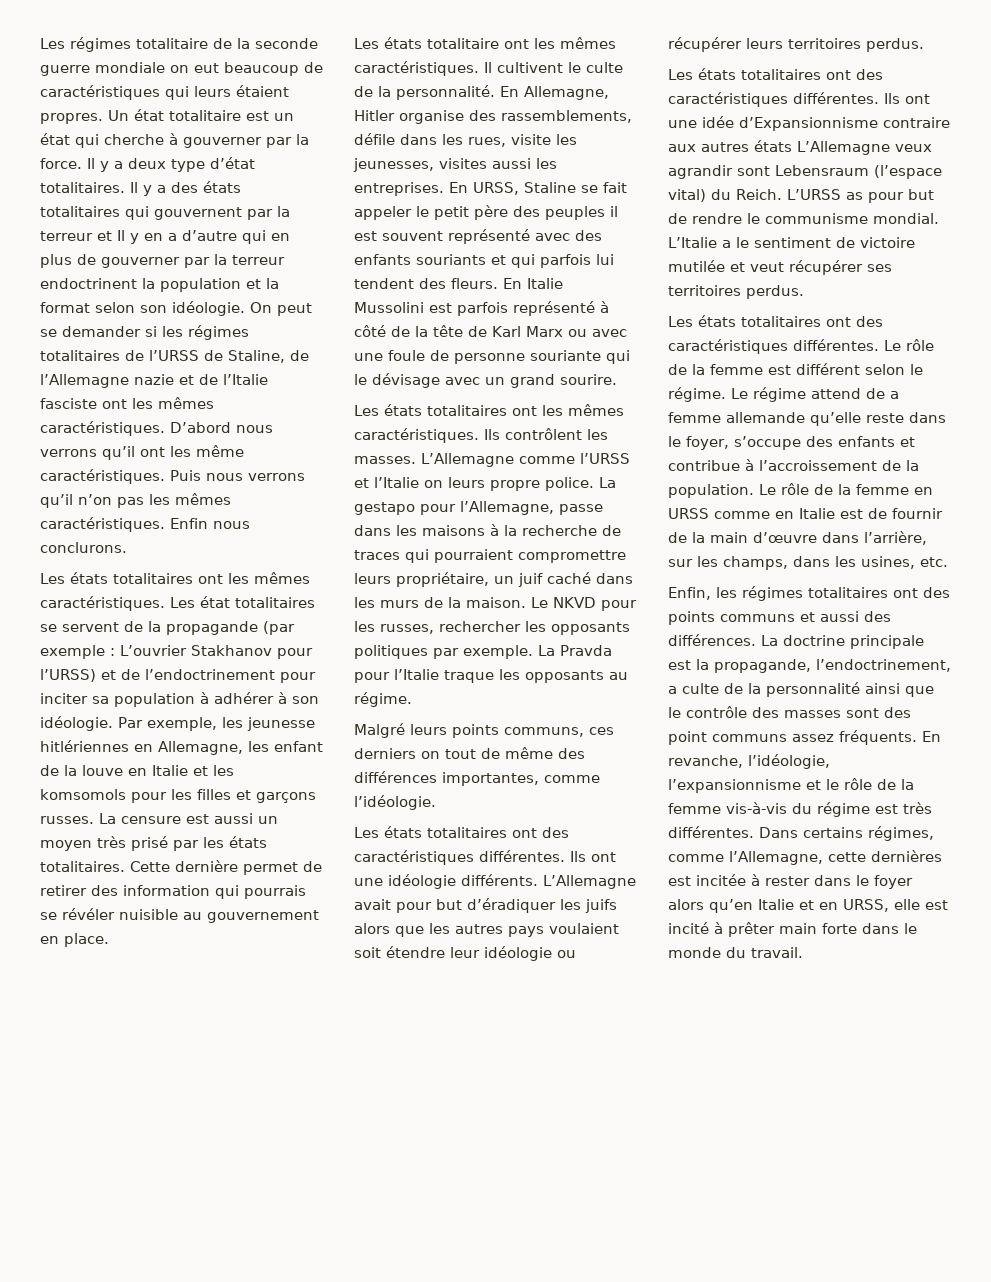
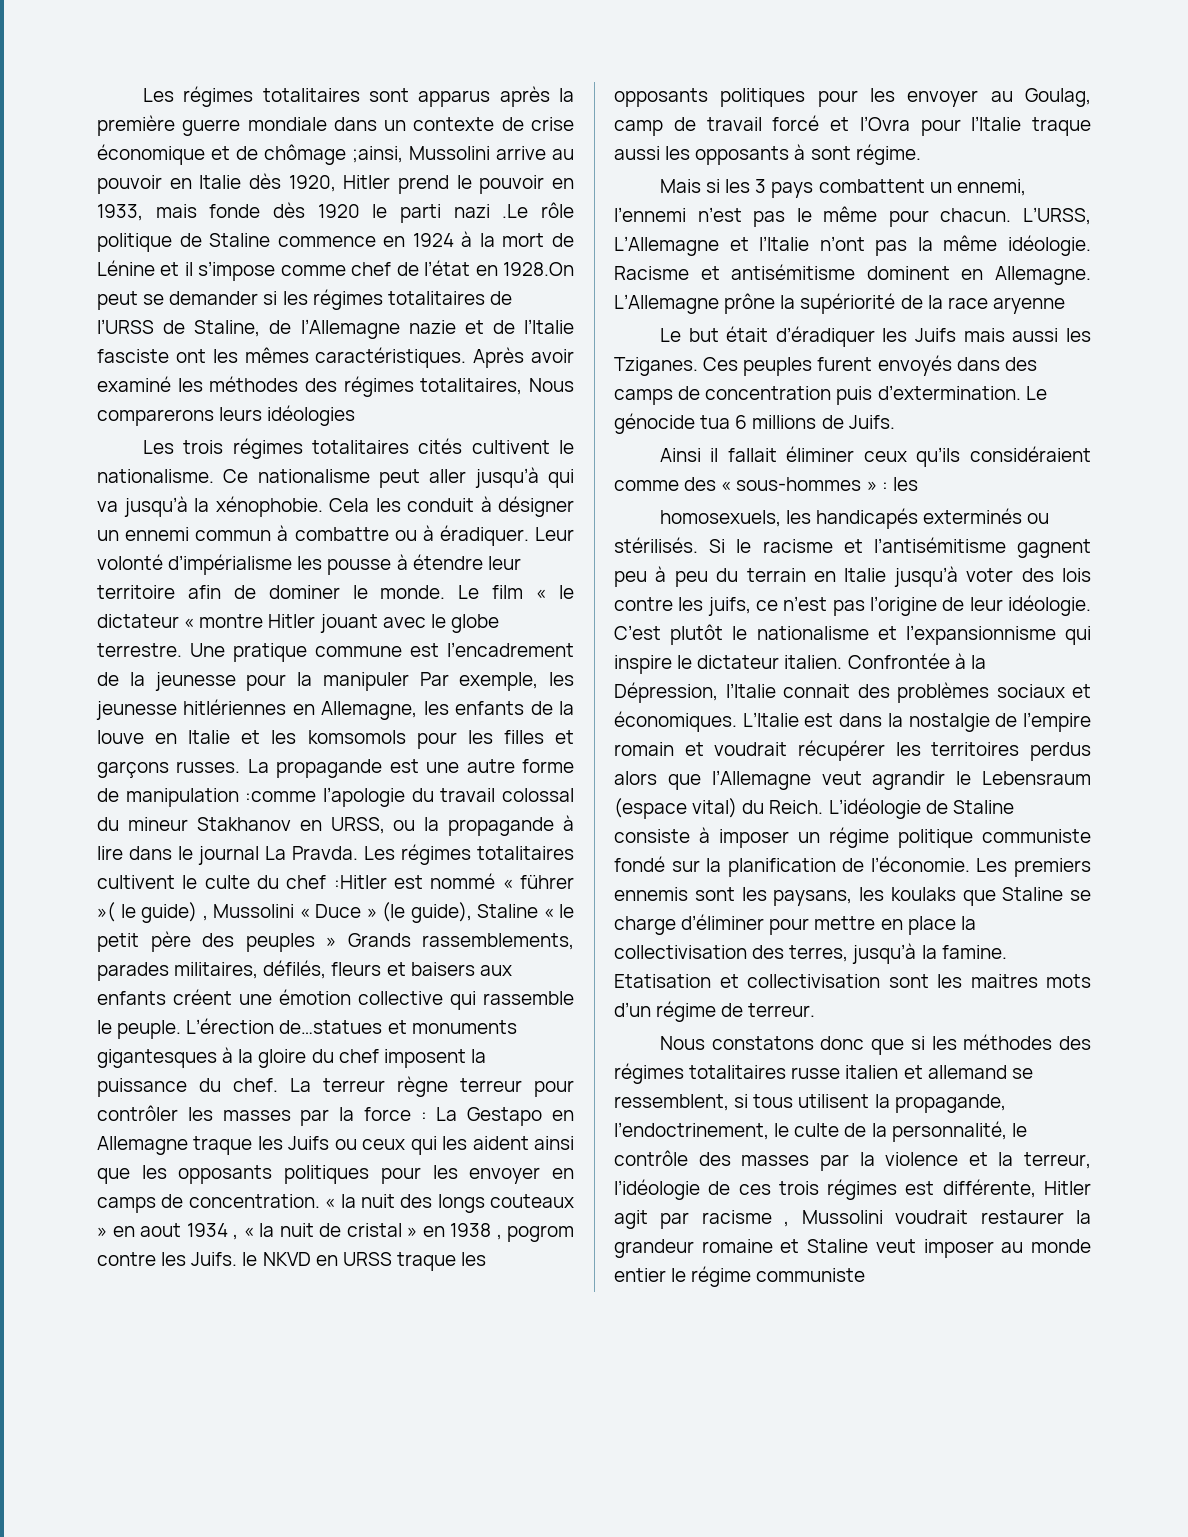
[40,37,318,52] [40,62,323,76] [40,85,289,100] [40,109,294,124] [40,133,309,148] [40,157,255,172] [40,181,241,196] [40,206,290,220] [40,230,290,244] [40,254,285,268] [40,278,279,292] [40,301,272,316] Les régimes totalitaire de la seconde guerre mondiale on eut beaucoup de caractéristiques qui leurs étaient propres. Un état totalitaire est un état qui cherche à gouverner par la force. Il y a deux type d’état totalitaires. Il y a des états totalitaires qui gouvernent par la terreur et Il y en a d’autre qui en plus de gouverner par la terreur endoctrinent la population et la format selon son idéologie. On -> [142,86,574,107] [97,115,574,136] [97,144,574,165] [97,173,574,194] [97,202,574,223] [97,231,574,252] [97,260,574,281] Les régimes totalitaires sont apparus après la première guerre mondiale dans un contexte de crise économique et de chômage ;ainsi, Mussolini arrive au pouvoir en Italie dès 1920, Hitler prend le pouvoir en 1933, mais fonde dès 1920 le parti nazi .Le rôle politique de Staline commence en 1924 à la mort de Lénine et il s’impose comme chef de l’état en 1928.On
[170,422,273,433] [40,445,244,460] [40,469,305,484] [40,493,231,508] [40,517,250,532] [40,542,127,553] [40,572,310,584] [40,596,315,611] [40,621,295,635] [40,645,313,659] [40,669,316,683] [40,692,319,707] [40,716,113,731] D’abord nous verrons qu’il ont les même caractéristiques. Puis nous verrons qu’il n’on pas les mêmes caractéristiques. Enfin nous conclurons. // Les états totalitaires ont les mêmes caractéristiques. Les état totalitaires se servent de la propagande (par exemple : L’ouvrier Stakhanov pour l’URSS) et de l’endoctrinement pour inciter sa population à adhérer à son idéologie. -> [473,347,574,368] [97,376,575,397] [97,405,356,426] [142,438,574,459] [97,467,574,488] [97,496,574,517] [97,525,574,546] [97,554,521,575] [97,585,575,599] [97,614,499,633] [97,642,574,662] [97,672,409,691] Après avoir examiné les méthodes des régimes totalitaires, Nous comparerons leurs idéologies // Les trois régimes totalitaires cités cultivent le nationalisme. Ce nationalisme peut aller jusqu’à qui va jusqu’à la xénophobie. Cela les conduit à désigner un ennemi commun à combattre ou à éradiquer. Leur volonté d’impérialisme les pousse à étendre leur territoire afin de dominer le monde. Le film « le dictateur « montre Hitler jouant avec le globe terrestre. Une pratique commune est l’encadrement de la jeunesse pour la manipuler
[274,741,323,752] enfant -> [455,701,525,715] enfants
[121,813,278,824] [40,836,267,851] [40,860,322,875] [40,885,306,899] [40,908,319,923] [40,933,109,947] [354,37,616,49] [354,61,623,76] [354,85,609,100] [354,110,632,124] [354,133,577,147] [353,158,557,172] [354,182,627,196] [354,206,412,220] censure est aussi un moyen très prisé par les états totalitaires. Cette dernière permet de retirer des information qui pourrais se révéler nuisible au gouvernement en place. // Les états totalitaire ont les mêmes caractéristiques. Il cultivent le culte de la personnalité. En Allemagne, Hitler organise des rassemblements, défile dans les rues, visite les jeunesses, visites aussi les entreprises. En URSS, Staline se fait appeler -> [276,759,574,778] [97,787,575,807] [97,815,574,836] [97,844,574,865] [97,873,574,889] [97,902,554,923] propagande est une autre forme de manipulation :comme l’apologie du travail colossal du mineur Stakhanov en URSS, ou la propagande à lire dans le journal La Pravda. Les régimes totalitaires cultivent le culte du chef :Hitler est nommé « führer »( le guide) , Mussolini « Duce » (le guide), Staline «
[610,206,618,217] [354,229,602,244] [354,254,614,268] [354,278,563,289] [354,301,609,316] [354,325,627,337] [354,350,630,364] [354,373,617,388] [354,404,624,416] [354,428,608,443] [354,453,630,467] [354,477,616,491] [354,501,603,515] [354,524,621,536] [354,549,626,563] [354,572,633,587] [354,597,637,611] [354,621,630,635] [354,645,612,659] il est souvent représenté avec des enfants souriants et qui parfois lui tendent des fleurs. En Italie Mussolini est parfois représenté à côté de la tête de Karl Marx ou avec une foule de personne souriante qui le dévisage avec un grand sourire. // Les états totalitaires ont les mêmes caractéristiques. Ils contrôlent les masses. L’Allemagne comme l’URSS et l’Italie on leurs propre police. La gestapo pour l’Allemagne, passe dans les maisons à la recherche de traces qui pourraient compromettre leurs propriétaire, un juif caché dans les murs de la maison. Le NKVD pour les russes, rechercher les opposants politiques par exemple. La Pravda -> [326,933,574,950] [97,960,512,981] [97,989,574,1010] [97,1018,517,1039] [97,1047,486,1068] [97,1076,574,1097] [97,1105,574,1126] [97,1136,575,1155] [97,1165,574,1184] [97,1194,574,1213] [97,1223,574,1242] [97,1252,487,1271] [614,88,1091,107] [614,115,910,136] » Grands rassemblements, parades militaires, défilés, fleurs et baisers aux enfants créent une émotion collective qui rassemble le peuple. L’érection de…statues et monuments gigantesques à la gloire du chef imposent la puissance du chef. La terreur règne terreur pour contrôler les masses par la force : La Gestapo en Allemagne traque les Juifs ou ceux qui les aident ainsi que les opposants politiques pour les envoyer en camps de concentration. « la nuit des longs couteaux » en aout 1934 , « la nuit de cristal » en 1938 , pogrom contre les Juifs. le NKVD en URSS traque les opposants politiques pour les envoyer au Goulag, camp de travail forcé et l’Ovra
[499,669,628,683] les opposants au -> [614,144,851,165] aussi les opposants à sont
[354,723,614,738] [354,747,585,759] [354,771,600,786] [354,795,436,810] [354,826,569,838] [354,850,616,865] [354,874,636,889] [354,898,617,913] [354,923,619,937] [354,946,576,961] [668,37,924,52] [668,68,883,80] [668,92,930,107] [668,116,950,131] [668,140,932,155] [668,165,942,179] [668,189,934,203] [668,213,939,224] [668,237,915,248] [668,260,892,275] [668,285,804,299] [668,315,883,327] [668,339,934,354] [668,363,923,375] [668,387,899,402] [668,412,946,426] [668,436,915,450] [668,459,919,471] [668,483,933,498] [668,508,943,519] [668,531,927,545] [668,556,948,570] [668,586,950,601] [668,611,891,625] [668,634,924,649] [668,660,691,670] Malgré leurs points communs, ces derniers on tout de même des différences importantes, comme l’idéologie. // Les états totalitaires ont des caractéristiques différentes. Ils ont une idéologie différents. L’Allemagne avait pour but d’éradiquer les juifs alors que les autres pays voulaient soit étendre leur idéologie ou récupérer leurs territoires perdus. // Les états totalitaires ont des caractéristiques différentes. Ils ont une idée d’Expansionnisme contraire aux autres états L’Allemagne veux agrandir sont Lebensraum (l’espace vital) du Reich. L’URSS as pour but de rendre le communisme mondial. L’Italie a le sentiment de victoire mutilée et veut récupérer ses territoires perdus. // Les états totalitaires ont des caractéristiques différentes. Le rôle de la femme est différent selon le régime. Le régime attend de a femme allemande qu’elle reste dans le foyer, s’occupe des enfants et contribue à l’accroissement de la population. Le rôle de la femme en URSS comme en Italie est de fournir de la main d’œuvre dans l’arrière, sur les champs, dans les usines, etc. // Enfin, les régimes totalitaires ont des points communs et aussi des différences. La doctrine principale est -> [659,179,1026,198] [614,206,1091,227] [614,235,1091,256] [614,264,1091,285] [614,293,1065,314] [659,326,1091,347] [614,355,1037,376] [614,385,1047,405] [614,413,895,434] [659,446,1091,467] [614,477,918,491] [659,508,1050,529] [614,537,1091,558] [614,566,1091,587] [614,595,1091,616] [614,624,1091,645] [614,653,986,674] [614,682,1091,703] [614,711,1091,732] [614,740,1091,761] [614,770,1091,790] [614,798,1014,819] [614,827,1091,848] [614,856,1091,877] [614,887,1091,906] [614,914,976,935] [614,943,1007,964] [614,974,1091,988] [614,1001,816,1022] [659,1034,1091,1055] [614,1063,1033,1084] [614,1094,870,1111] Mais si les 3 pays combattent un ennemi, l’ennemi n’est pas le même pour chacun. L’URSS, L’Allemagne et l’Italie n’ont pas la même idéologie. Racisme et antisémitisme dominent en Allemagne. L’Allemagne prône la supériorité de la race aryenne // Le but était d’éradiquer les Juifs mais aussi les Tziganes. Ces peuples furent envoyés dans des camps de concentration puis d’extermination. Le génocide tua 6 millions de Juifs. // Ainsi il fallait éliminer ceux qu’ils considéraient comme des « sous-hommes » : les // homosexuels, les handicapés exterminés ou stérilisés. Si le racisme et l’antisémitisme gagnent peu à peu du terrain en Italie jusqu’à voter des lois contre les juifs, ce n’est pas l’origine de leur idéologie. C’est plutôt le nationalisme et l’expansionnisme qui inspire le dictateur italien. Confrontée à la Dépression, l’Italie connait des problèmes sociaux et économiques. L’Italie est dans la nostalgie de l’empire romain et voudrait récupérer les territoires perdus alors que l’Allemagne veut agrandir le Lebensraum (espace vital) du Reich. L’idéologie de Staline consiste à imposer un régime politique communiste fondé sur la planification de l’économie. Les premiers ennemis sont les paysans, les koulaks que Staline se charge d’éliminer pour mettre en place la collectivisation des terres, jusqu’à la famine. Etatisation et collectivisation sont les maitres mots d’un régime de terreur. // Nous constatons donc que si les méthodes des régimes totalitaires russe italien et allemand se ressemblent, si tous utilisent
[668,682,934,697] a culte de la personnalité ainsi que -> [774,1121,1007,1142] le culte de la personnalité,
[846,707,911,718] [668,730,941,745] [668,754,830,769] [668,778,914,793] [668,802,932,817] [668,826,934,841] [668,850,942,865] [668,874,913,889] [668,899,948,913] [668,922,917,937] [668,947,803,958] sont des point communs assez fréquents. En revanche, l’idéologie, l’expansionnisme et le rôle de la femme vis-à-vis du régime est très différentes. Dans certains régimes, comme l’Allemagne, cette dernières est incitée à rester dans le foyer alors qu’en Italie et en URSS, elle est incité à prêter main forte dans le monde du travail. -> [819,1152,1091,1171] [614,1179,1091,1200] [614,1210,1091,1229] [614,1239,1091,1258] [614,1266,866,1287] par la violence et la terreur, l’idéologie de ces trois régimes est différente, Hitler agit par racisme , Mussolini voudrait restaurer la grandeur romaine et Staline veut imposer au monde entier le régime communiste

